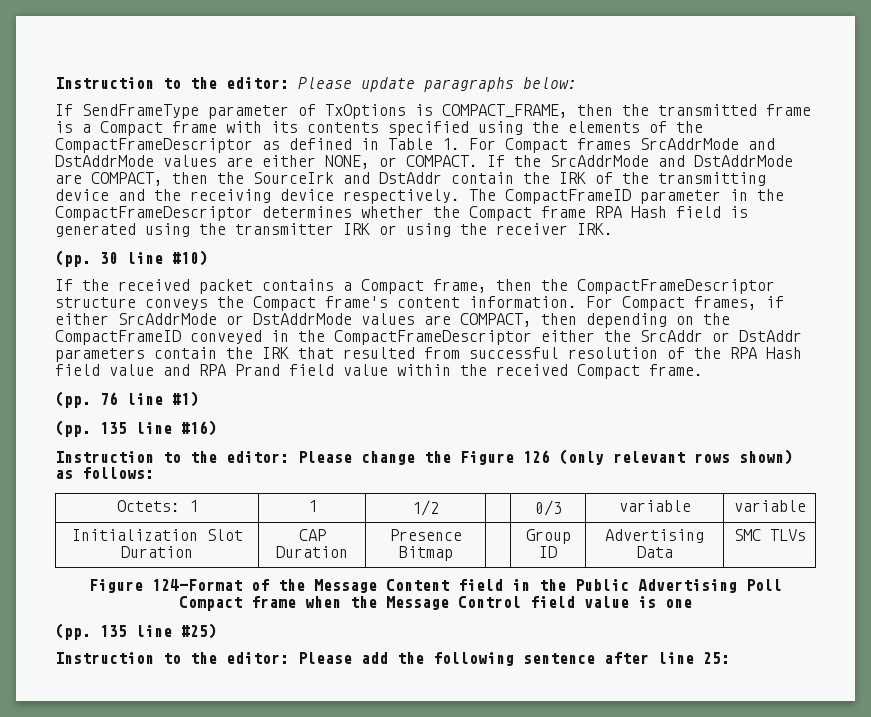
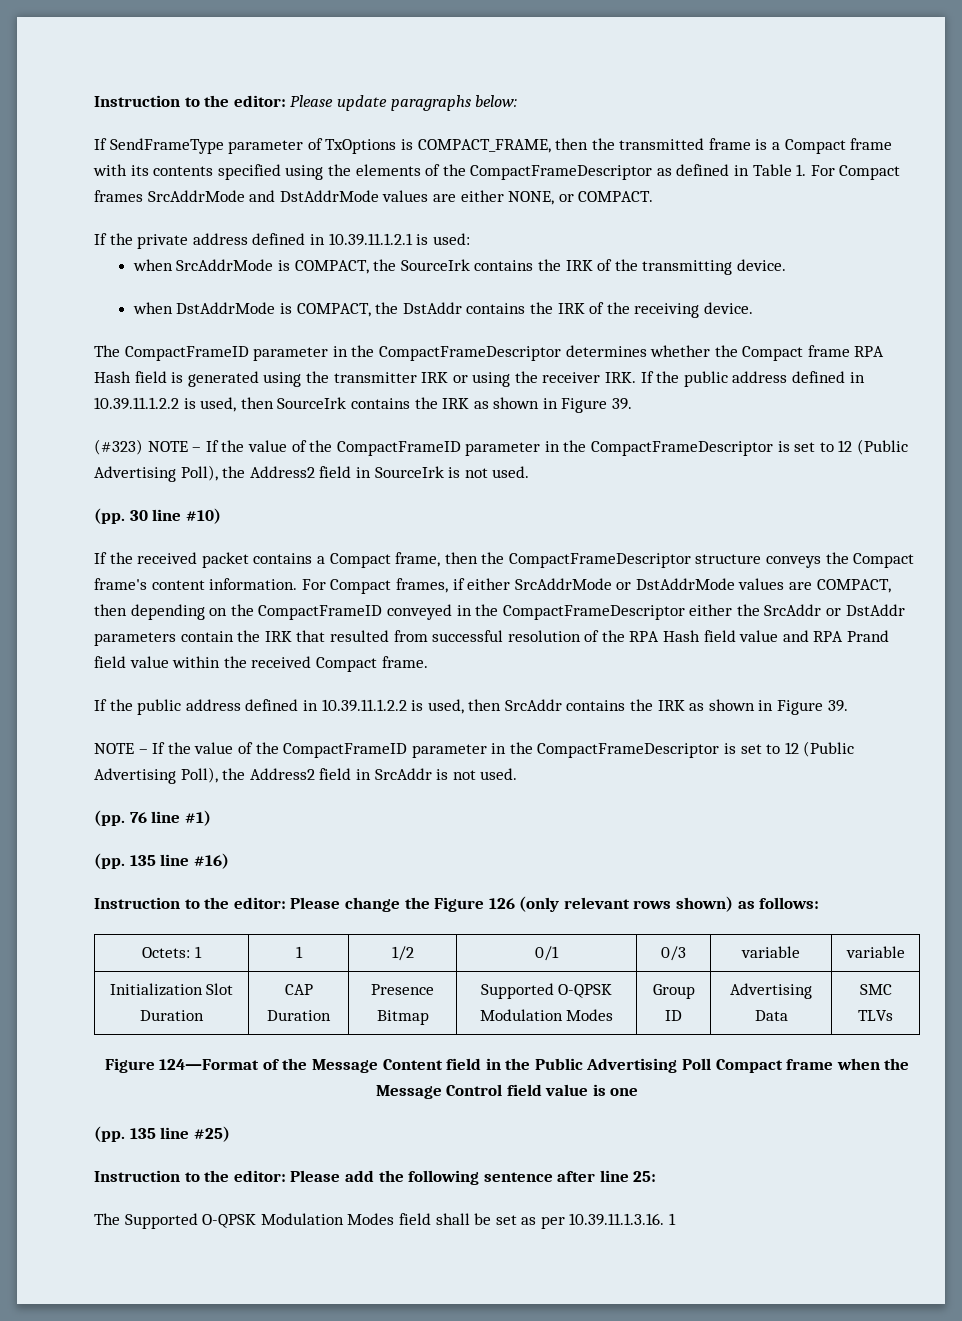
[487,155,793,167] [55,172,514,186] If the SrcAddrMode and DstAddrMode are COMPACT, then the SourceIrk and DstAddr contain -> [94,233,470,249] [132,259,534,274] // If the private address defined in 10.39.11.1.2.1 is used: // when SrcAddrMode is COMPACT, the SourceIrk contains
[55,189,460,204] device and the receiving device respectively. -> [736,259,786,271] [132,302,753,318] device. // when DstAddrMode is COMPACT, the DstAddr contains the IRK of the receiving device. //
(613, 229) none -> [640,371,865,387] [94,397,633,413] [94,439,909,456] [94,465,530,482] If the public address defined in 10.39.11.1.2.2 is used, then SourceIrk contains the IRK as shown in Figure 39. // (#323) NOTE – If the value of the CompactFrameID parameter in the CompactFrameDescriptor is set to 12 (Public Advertising Poll), the Address2 field in SourceIrk is not used.
(703, 370) none -> [94,699,848,715] [94,741,855,758] [94,767,518,784] // If the public address defined in 10.39.11.1.2.2 is used, then SrcAddr contains the IRK as shown in Figure 39. // NOTE – If the value of the CompactFrameID parameter in the CompactFrameDescriptor is set to 12 (Public Advertising Poll), the Address2 field in SrcAddr is not used.
(439, 508) none -> [535,946,559,961] 0/1
(453, 553) none -> [480,983,613,999] [479,1009,614,1021] Supported O-QPSK Modulation Modes
(730, 658) none -> [94,1213,677,1229] // The Supported O-QPSK Modulation Modes field shall be set as per 10.39.11.1.3.16. 1

